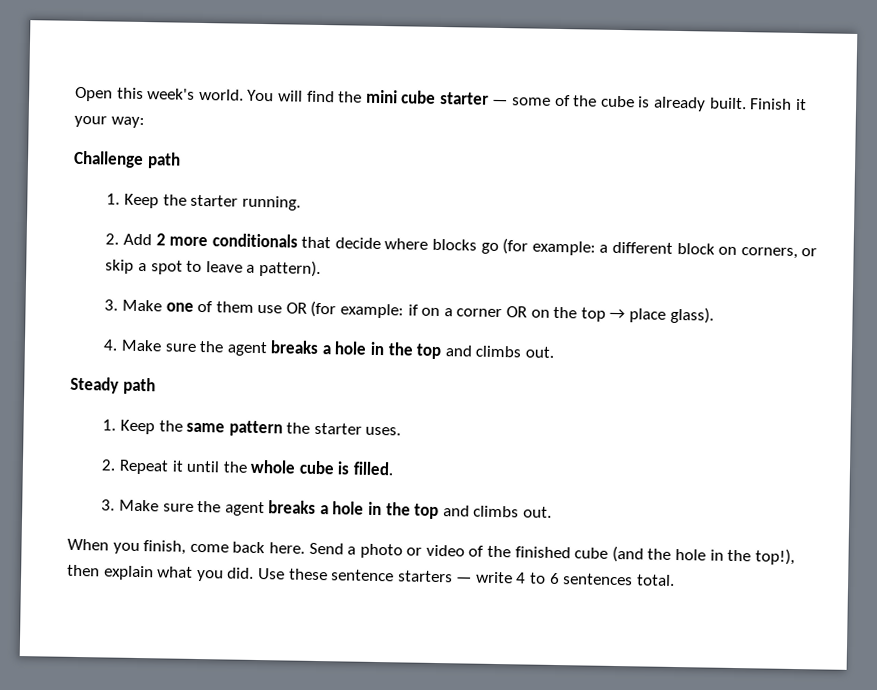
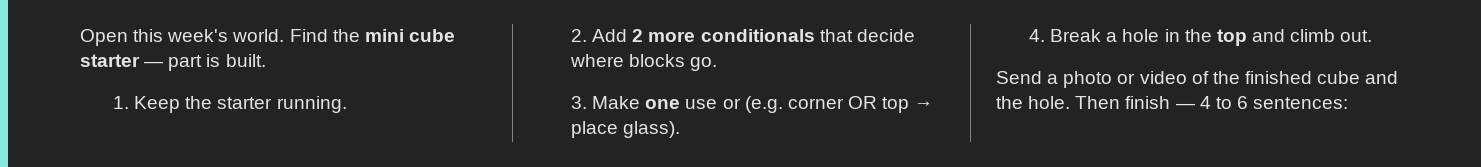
[247,89,335,103] You will find -> [289,29,328,42] Find
[512,94,807,112] [74,115,145,129] [73,150,181,169] some of the cube is already built. Finish it your way: // Challenge path -> [168,54,266,71] part is built.
[480,238,818,260] [105,259,321,278] [104,299,578,319] go (for example: a different block on corners, or skip a spot to leave a pattern). // 3. Make one of them use OR (for example: if on a corner OR on the -> [690,57,718,71] [571,96,877,113] go. // 3. Make one use or (e.g. corner OR
[120,339,554,360] [70,376,156,395] [102,419,402,437] [101,459,395,476] [101,499,552,520] [67,538,305,555] Make sure the agent breaks a hole in the top and climbs out. // Steady path // 1. Keep the same pattern the starter uses. // 2. Repeat it until the whole cube is filled. // 3. Make sure the agent breaks a hole in the top and climbs out. // When you finish, come back here. -> [1050,29,1373,46] Break a hole in the top and climb out. //
[611,545,795,565] [67,564,513,584] (and the hole in the top!), then explain what you did. Use these sentence starters — write -> [1365,71,1399,84] [996,96,1195,109] and the hole. Then finish —
[563,573,675,586] sentences total. -> [1253,97,1349,109] sentences:

